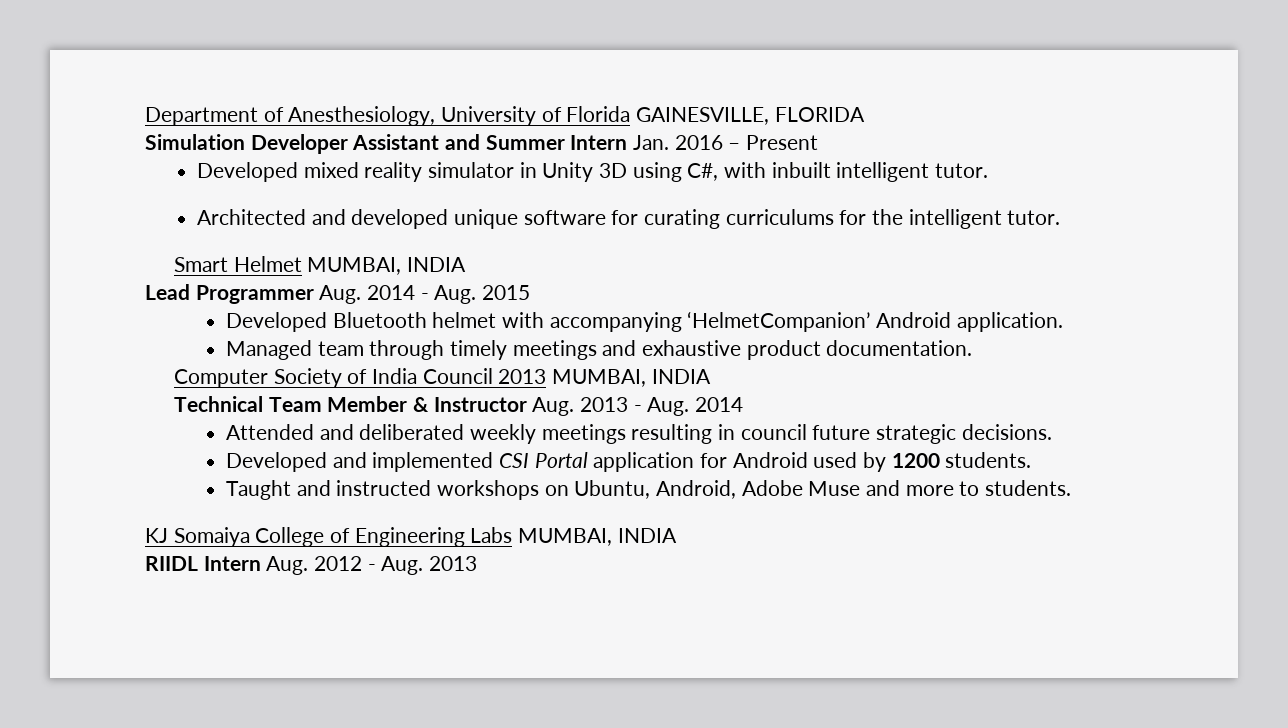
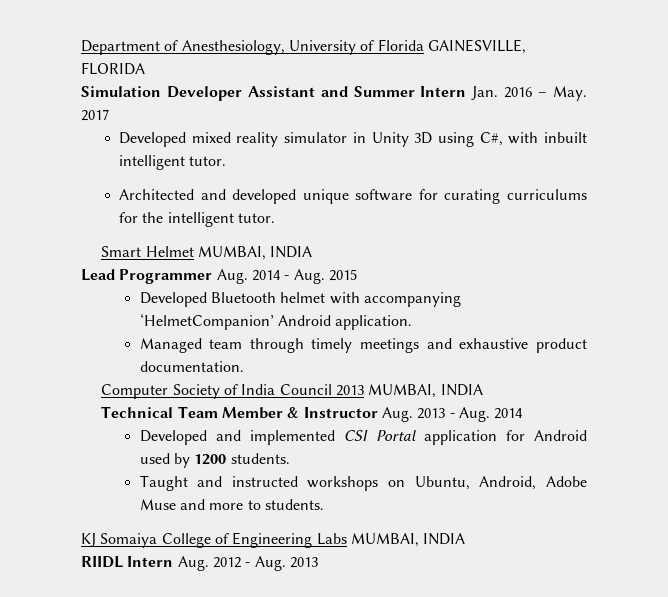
[746,135,819,150] Present -> [553,86,588,101] [81,109,109,121] May. 2017
[226,424,1052,444] // Attended and deliberated weekly meetings resulting in council future strategic decisions. -> (524, 413) none

